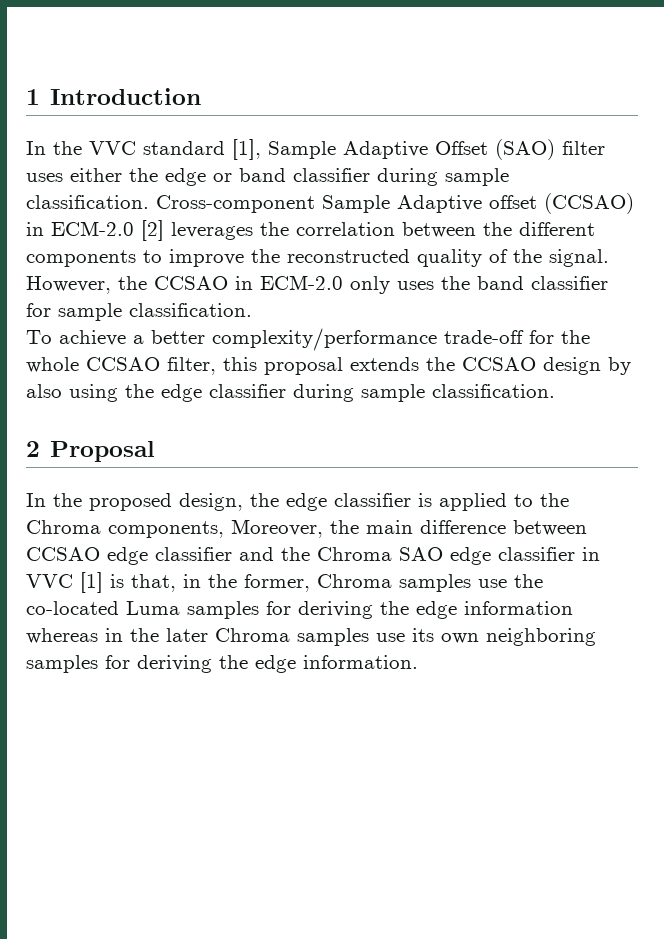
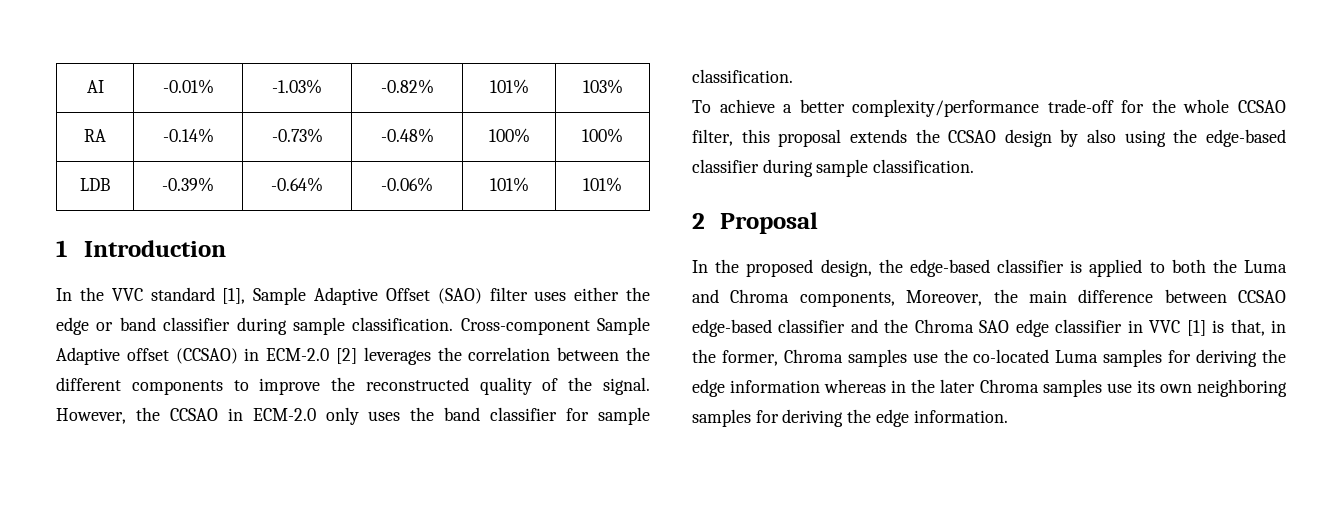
(26, 97) none -> [86,80,104,93] [162,79,214,94] [272,79,322,94] [380,79,434,94] [489,79,529,94] [582,79,623,94] [84,129,106,142] [162,128,214,143] [271,128,323,143] [380,128,434,143] [488,128,530,143] [582,128,623,143] [80,178,110,191] [162,177,214,192] [271,177,323,192] [381,177,434,192] [489,177,529,192] [583,177,622,192] AI | -0.01% | -1.03% | -0.82% | 101% | 103% // RA | -0.14% | -0.73% | -0.48% | 100% | 100% // LDB | -0.39% | -0.64% | -0.06% | 101% | 101% //
[161,384,202,402] edge -> [1206,129,1286,147] edge-based
[286,493,327,511] edge -> [909,259,990,277] edge-based
[540,493,569,507] the -> [1171,259,1287,273] [692,289,719,303] both the Luma and
[107,547,148,565] edge -> [692,319,772,337] edge-based

